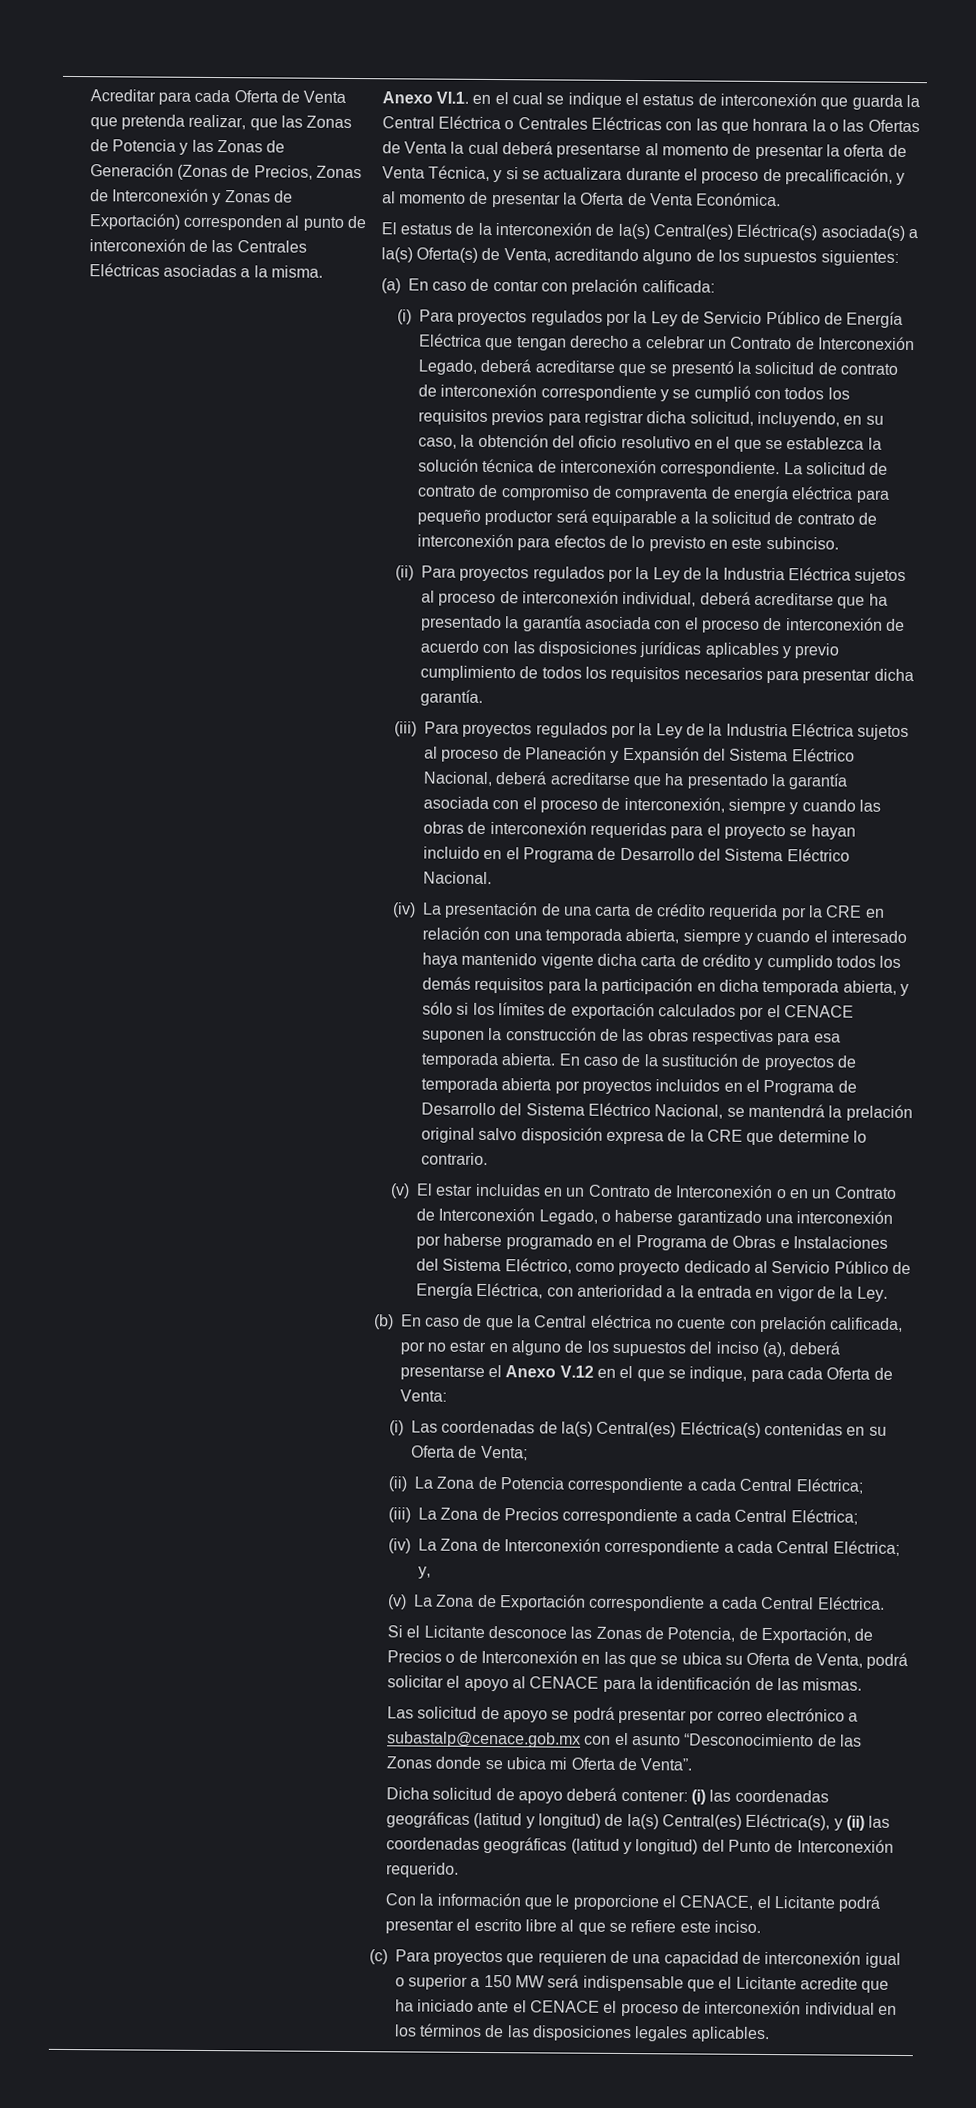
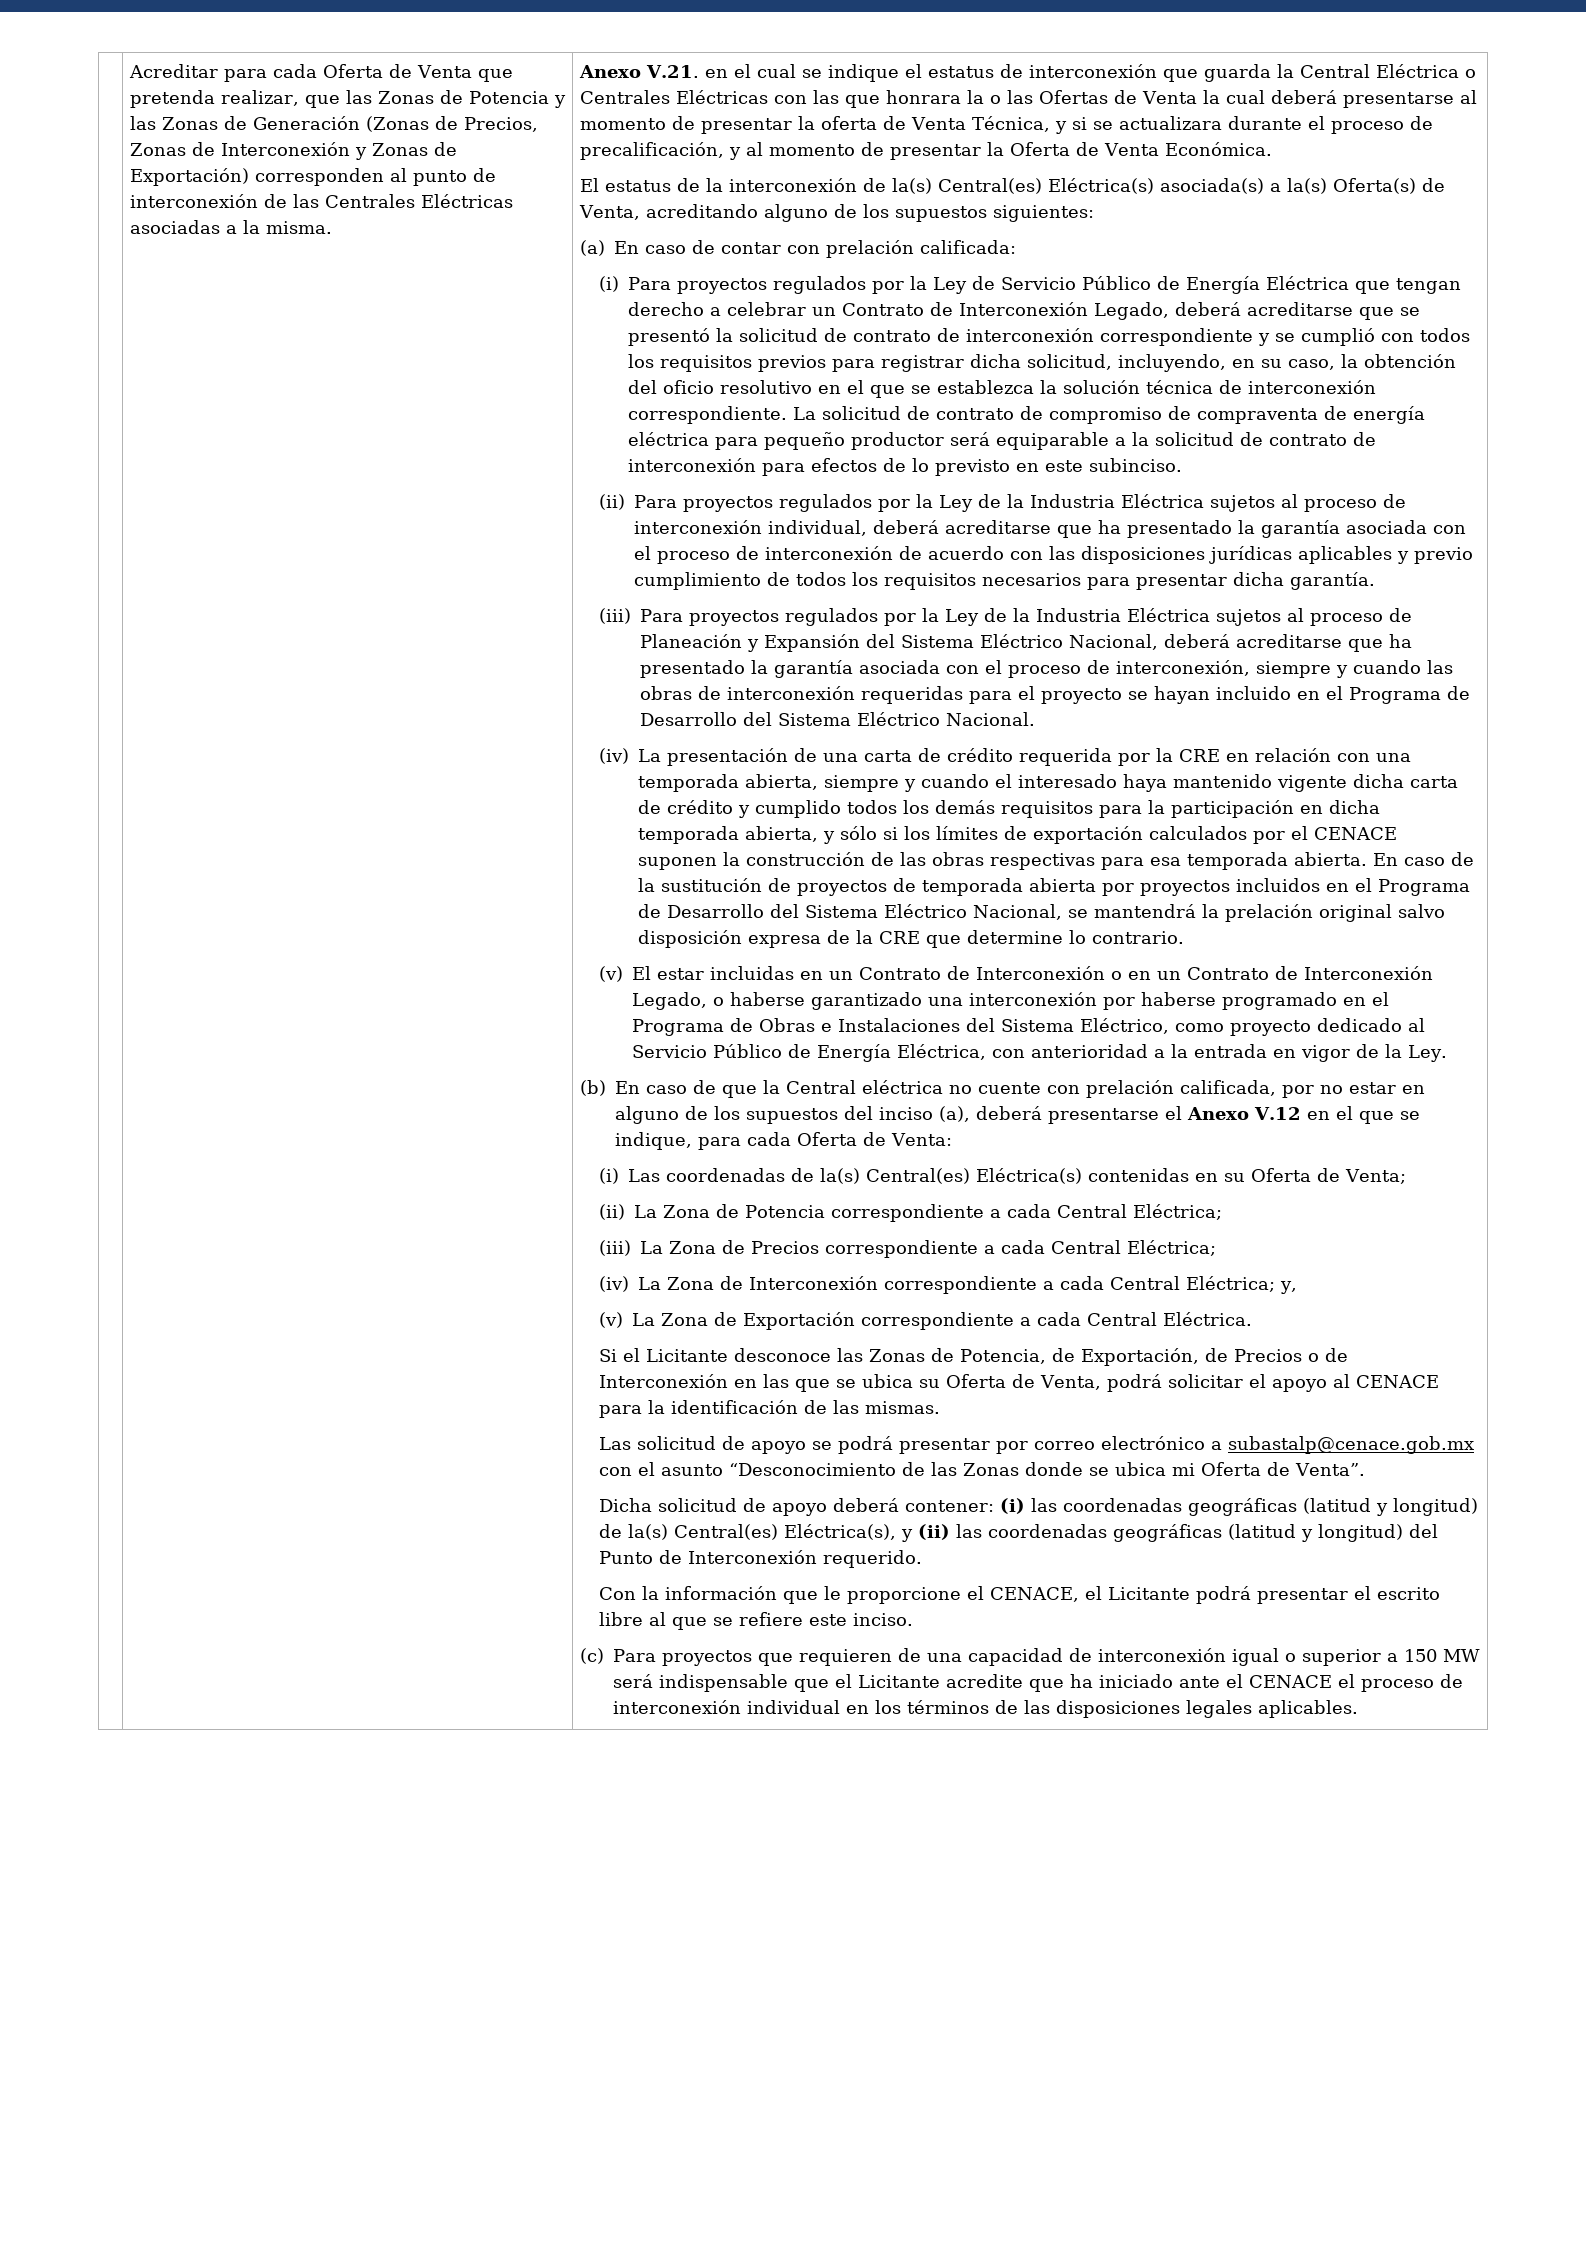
[435,91,469,104] VI.1. -> [645,65,699,78] V.21.

